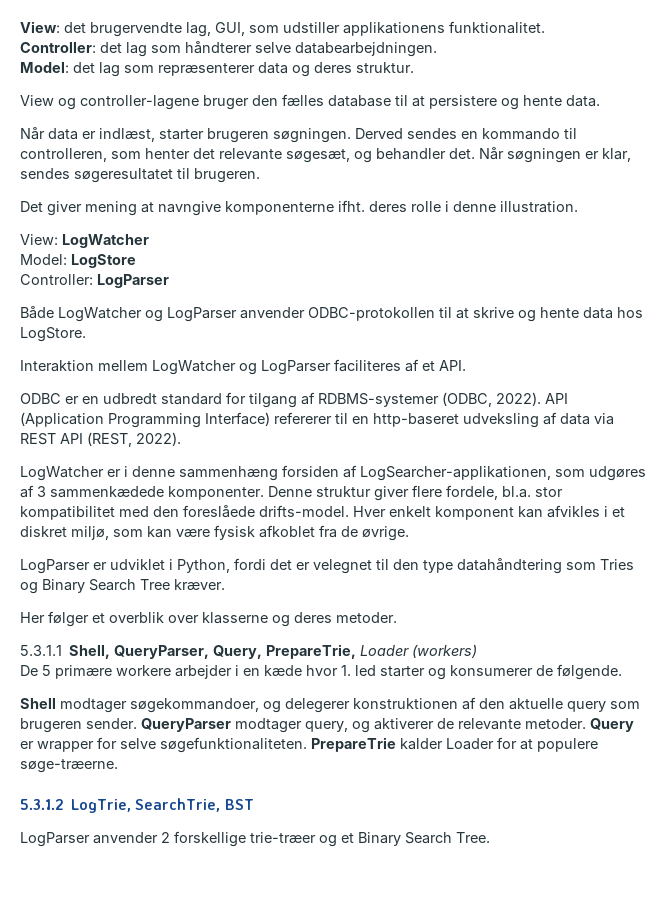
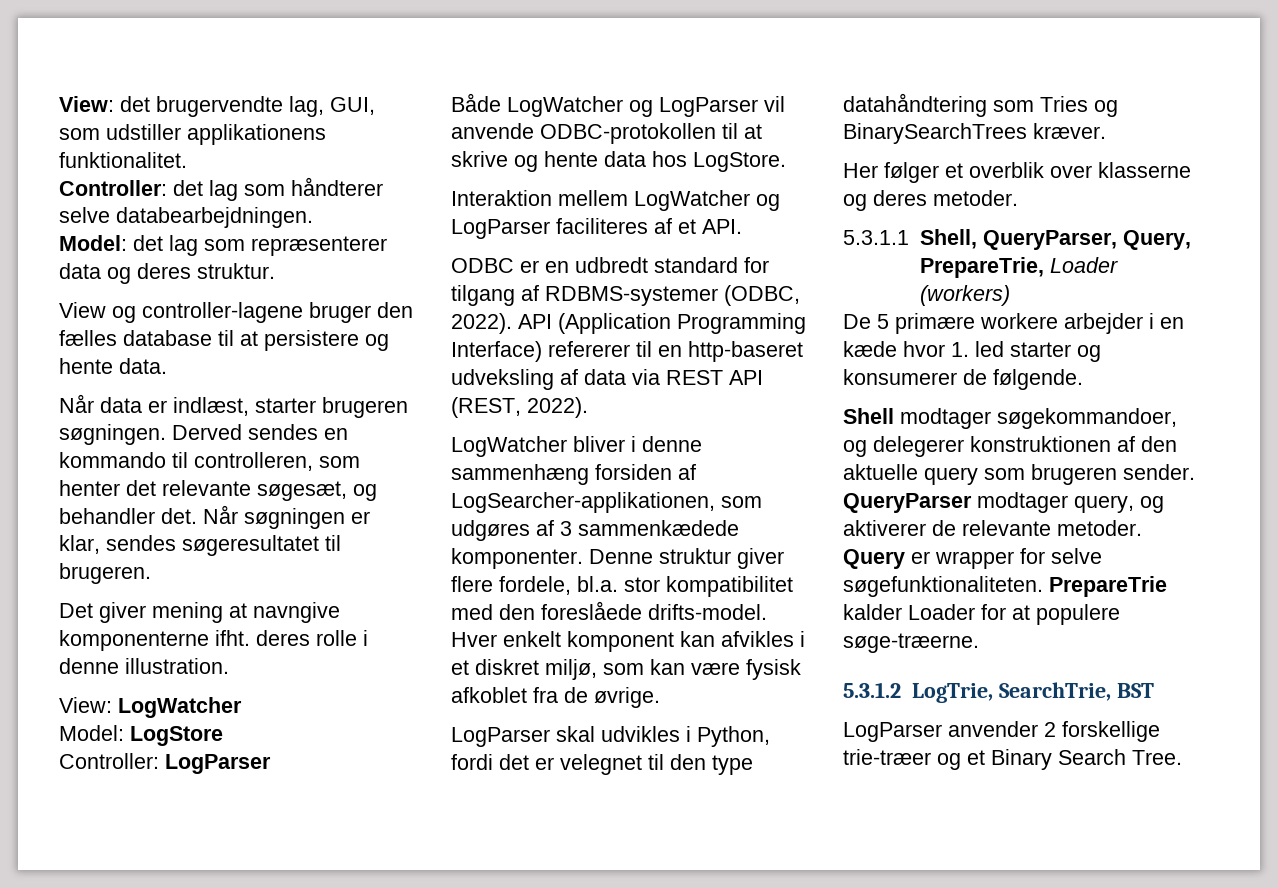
[240,307,305,319] anvender -> [764,96,785,112] [451,123,534,139] vil anvende
[107,469,121,477] er -> [573,436,625,452] bliver
[93,559,165,570] er udviklet -> [556,726,680,742] skal udvikles
[42,579,170,593] Binary Search Tree -> [843,123,1027,144] BinarySearchTrees

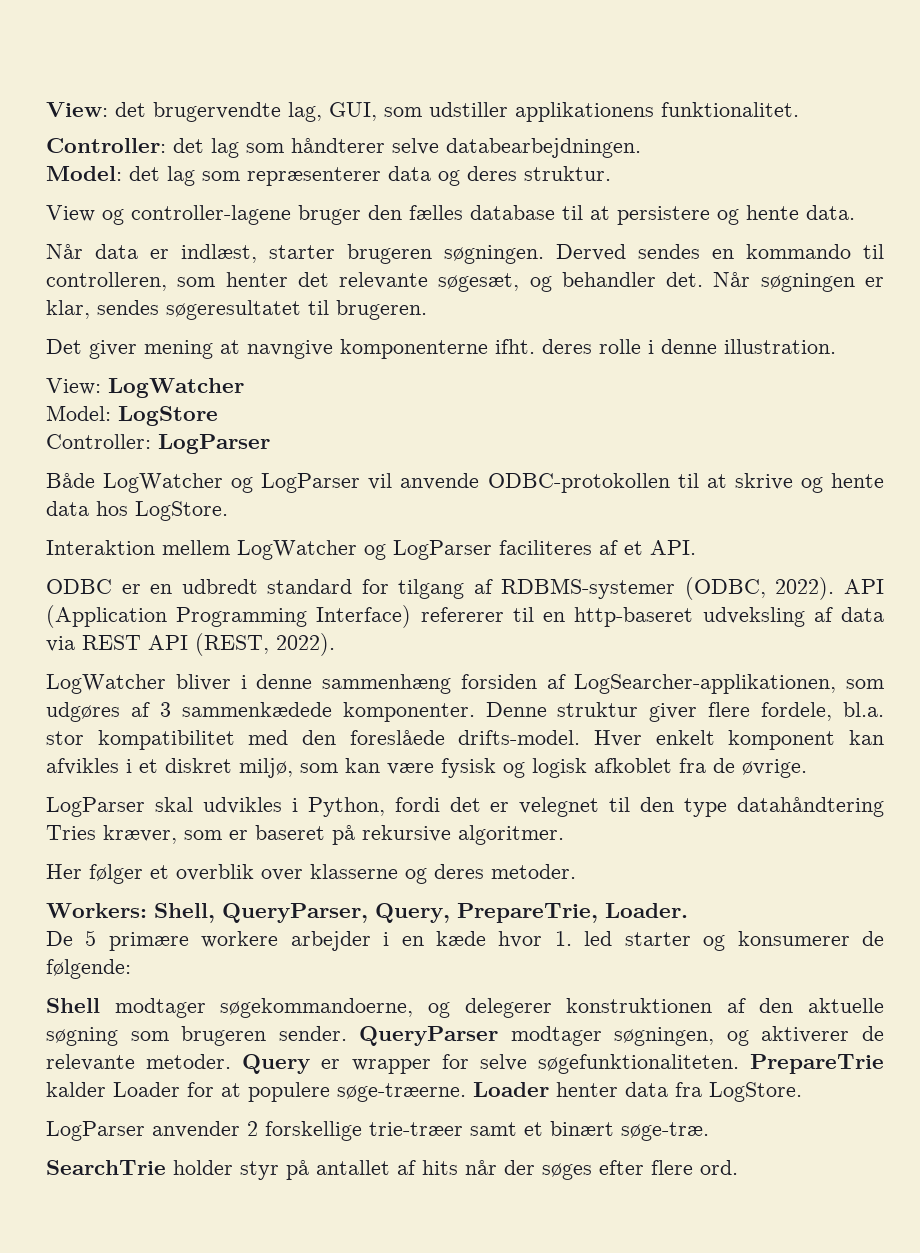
(801, 669) none -> [503,758,587,778] og logisk
[993,96,1118,117] [843,123,1106,144] som Tries og BinarySearchTrees kræver. -> [46,825,564,845] Tries kræver, som er baseret på rekursive algoritmer.
[843,230,909,245] 5.3.1.1 -> [46,903,147,918] Workers:
[1049,257,1118,273] [919,285,1010,306] Loader (workers) -> [605,903,688,918] Loader.
[993,369,1083,390] følgende. -> [46,959,131,979] følgende:
[997,408,1177,429] søgekommandoer, -> [220,998,414,1018] søgekommandoerne,
[924,467,978,485] query -> [46,1027,118,1046] søgning
[1074,495,1134,513] query, -> [614,1027,715,1046] søgningen,
[843,682,1154,703] // 5.3.1.2 LogTrie, SearchTrie, BST -> [473,1082,802,1102] Loader henter data fra LogStore.
[937,749,1182,770] og et Binary Search Tree. -> [470,1121,709,1141] [46,1160,738,1180] samt et binært søge-træ. // SearchTrie holder styr på antallet af hits når der søges efter flere ord.

